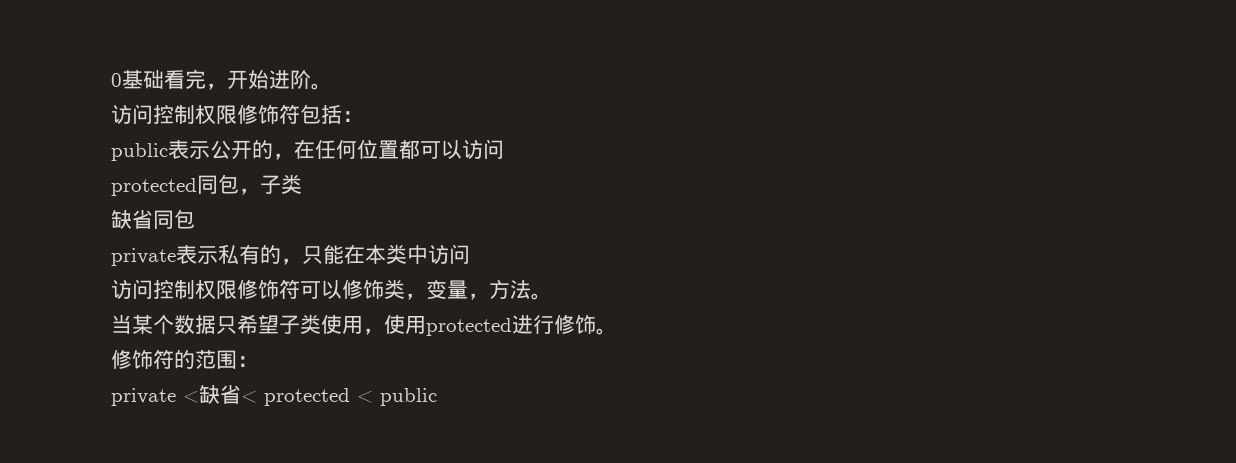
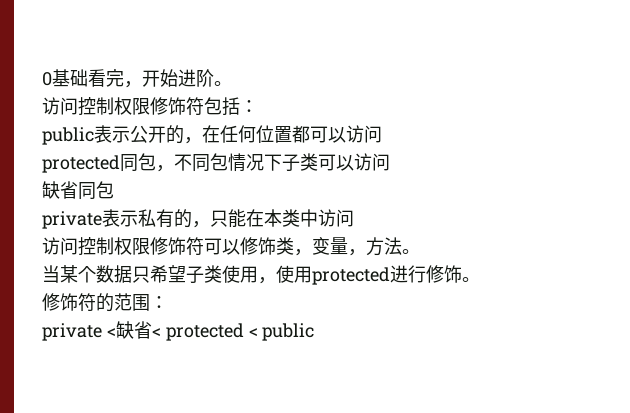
[260,174,302,194] 子类 -> [174,153,390,172] 不同包情况下子类可以访问

